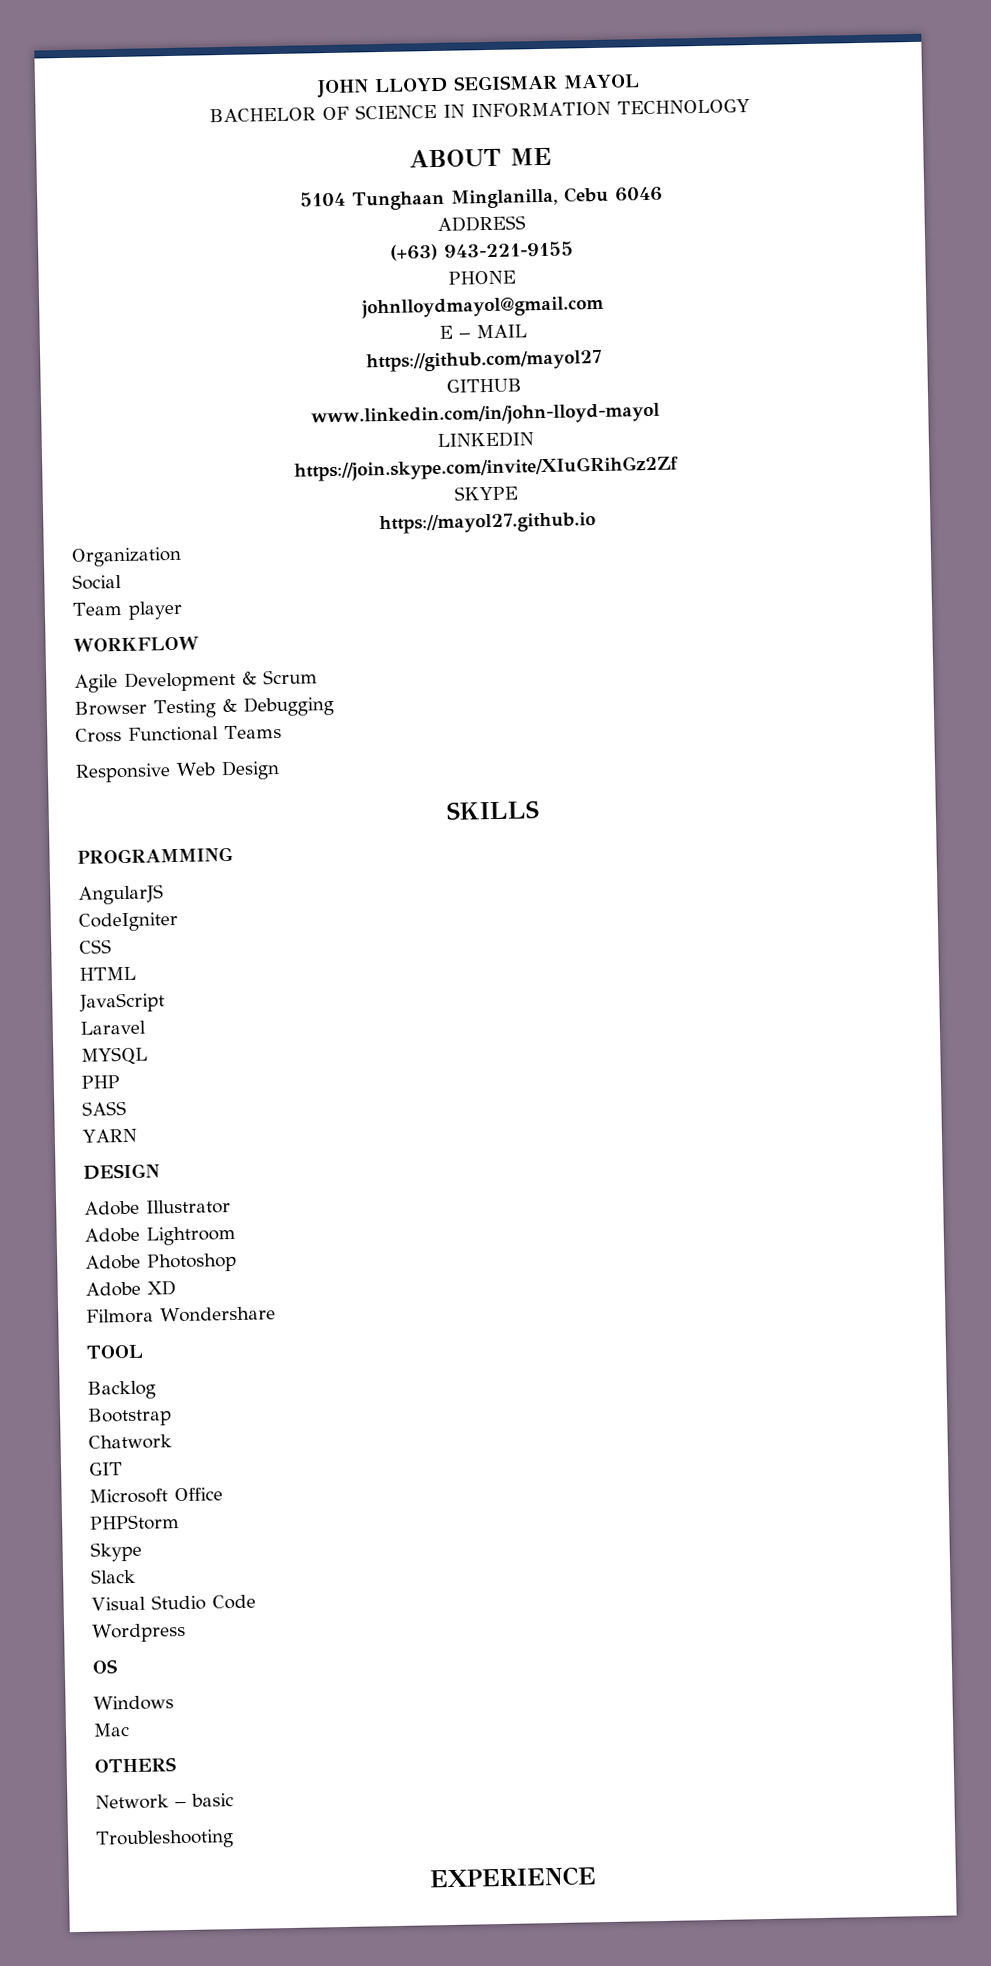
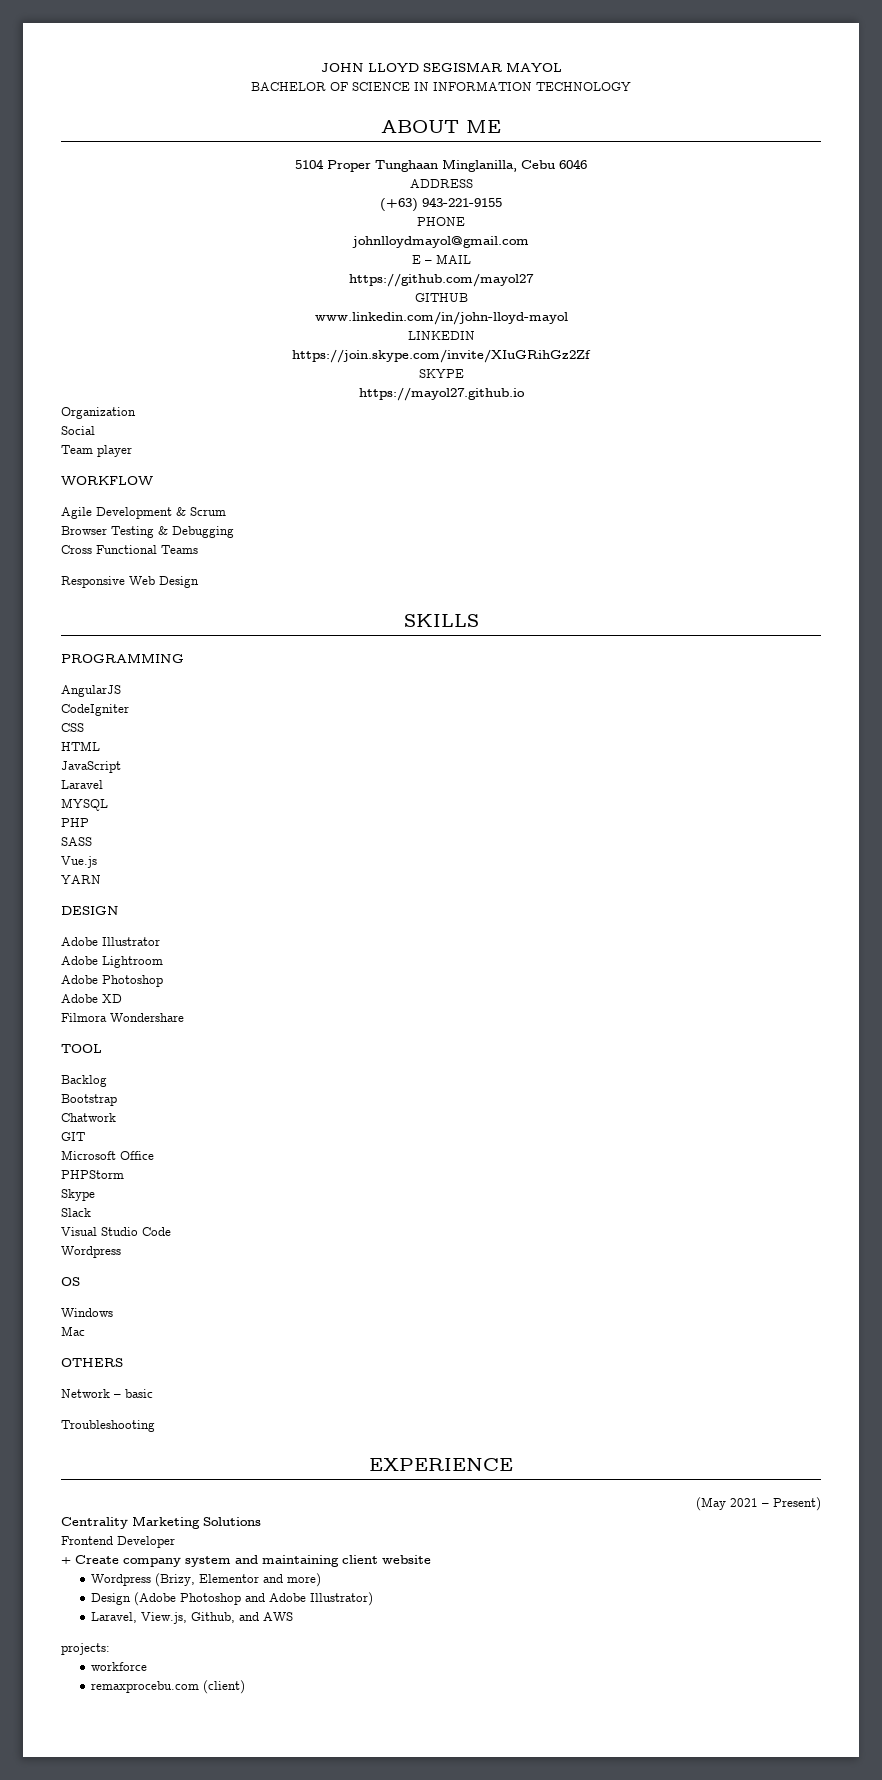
(346, 199) none -> [327,160,371,172] Proper
(127, 1108) none -> [61,856,97,868] // Vue.js
(597, 1877) none -> [696,1497,821,1511] [61,1516,261,1529] [61,1536,175,1548] [61,1555,431,1567] [91,1573,322,1587] [91,1592,374,1606] [91,1612,294,1624] [61,1643,110,1655] [91,1662,148,1671] [91,1680,246,1694] // (May 2021 – Present) // Centrality Marketing Solutions // Frontend Developer // + Create company system and maintaining client website // Wordpress (Brizy, Elementor and more) // Design (Adobe Photoshop and Adobe Illustrator) // Laravel, View.js, Github, and AWS // projects: // workforce // remaxprocebu.com (client)

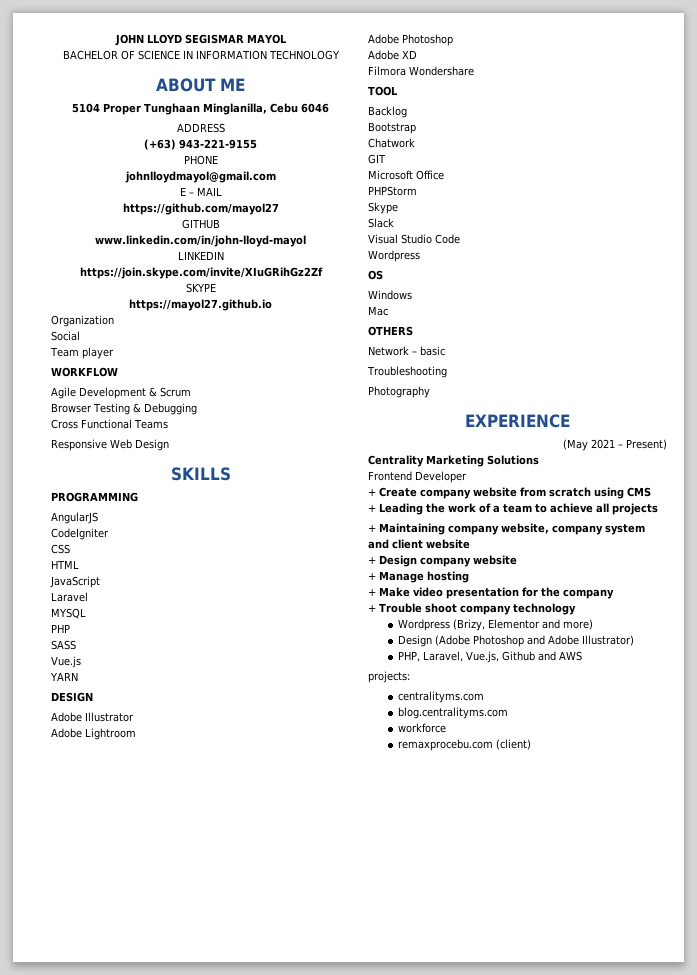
(155, 1426) none -> [368,386,430,398] // Photography
(181, 1562) none -> [473,487,651,499] [368,503,658,515] [368,523,603,535] website from scratch using CMS // + Leading the work of a team to achieve all projects // + Maintaining company website, company
[262,1555,339,1567] maintaining -> (389, 544) none
(431, 1559) none -> [368,555,517,567] [368,571,469,583] [368,587,614,599] [368,603,576,615] // + Design company website // + Manage hosting // + Make video presentation for the company // + Trouble shoot company technology
[91,1612,236,1624] Laravel, View.js, Github, -> [397,651,535,663] PHP, Laravel, Vue.js, Github
(110, 1649) none -> [397,691,484,703] [397,707,508,719] // centralityms.com // blog.centralityms.com

